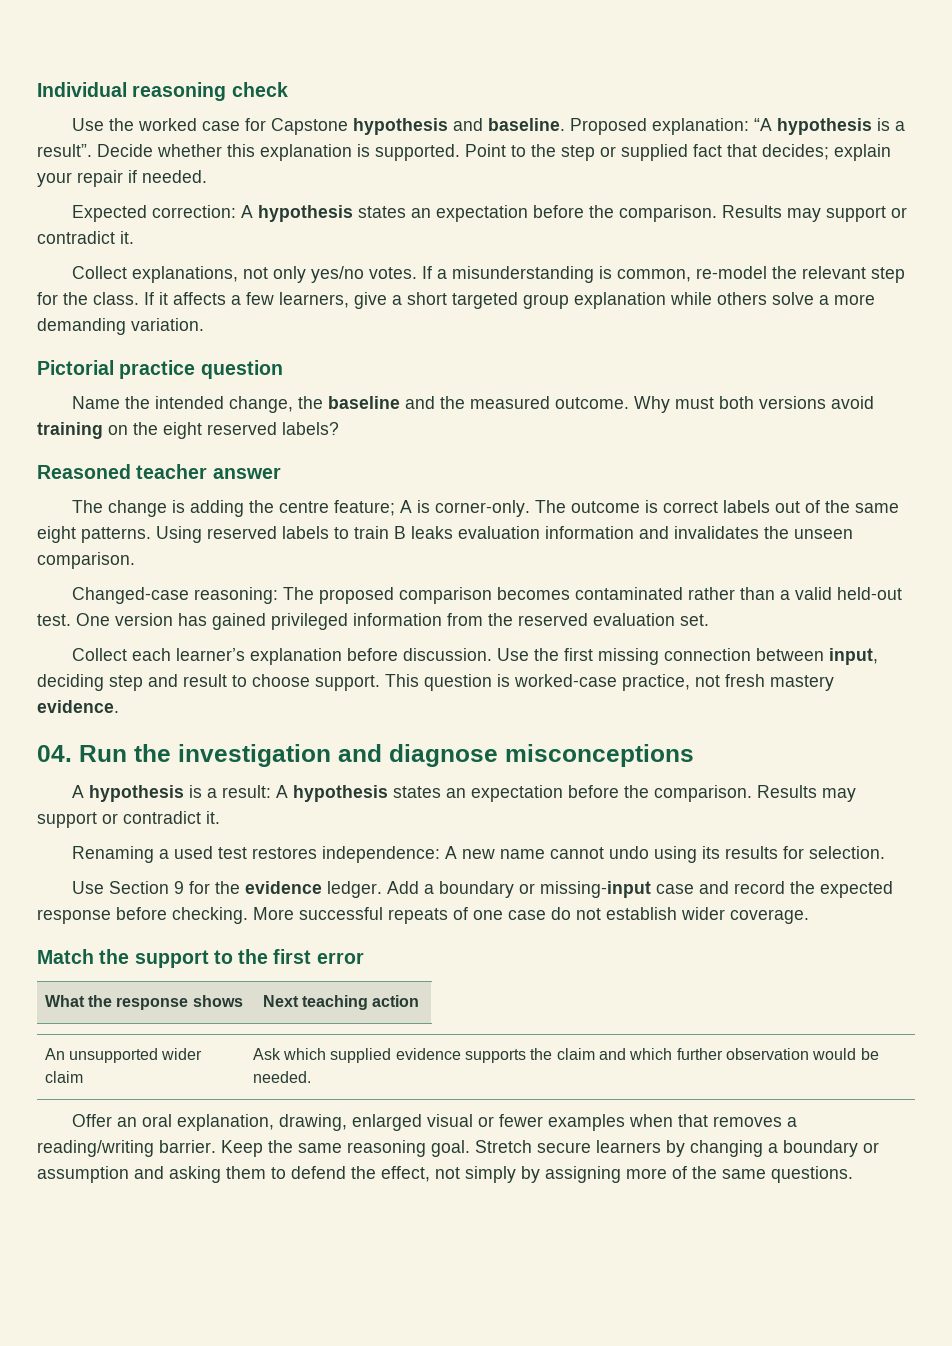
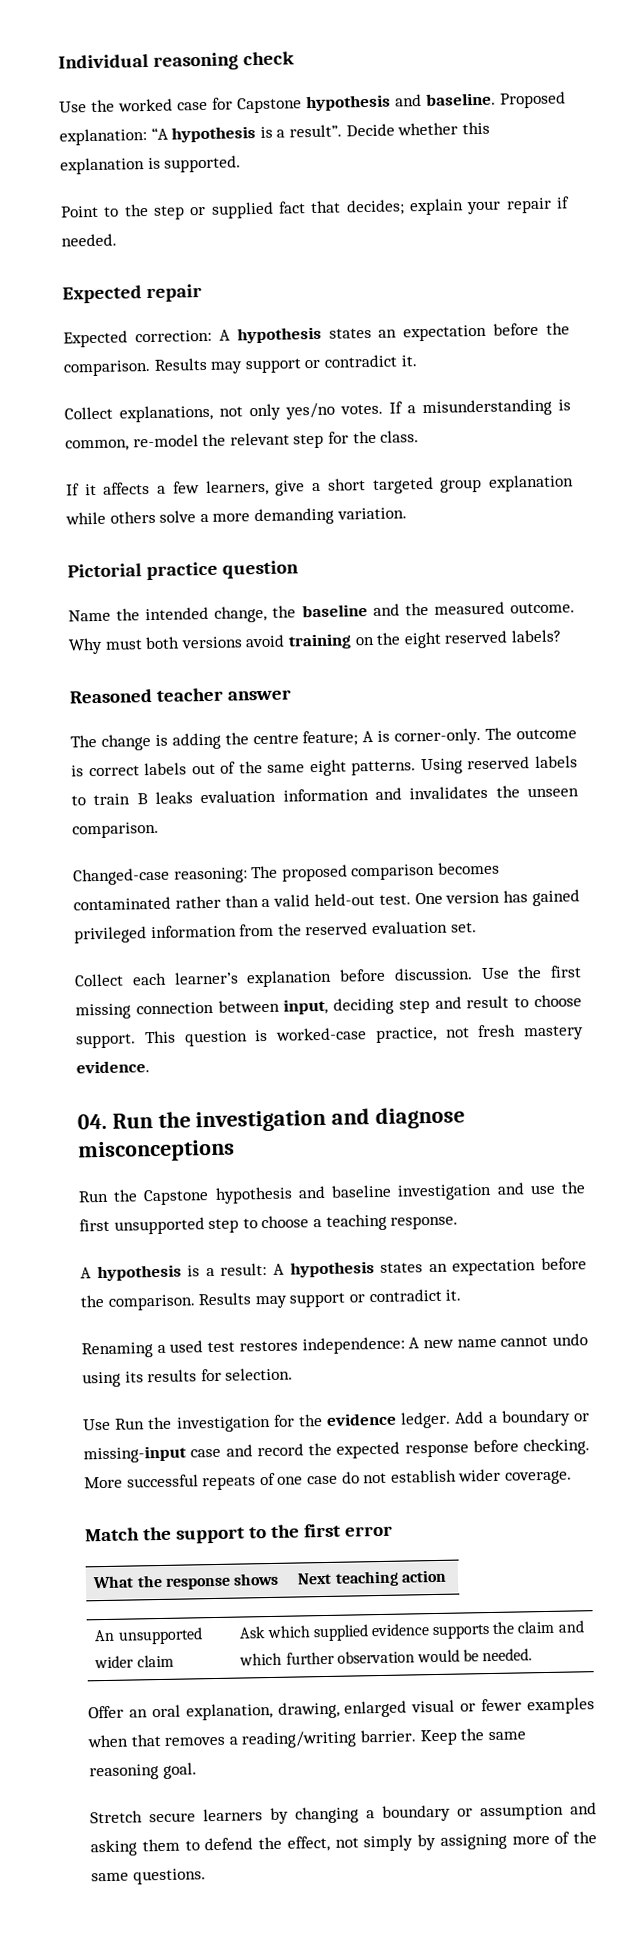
(460, 152) none -> (242, 164) //
(207, 176) none -> [62,284,202,304] // Expected repair
(139, 298) none -> (420, 436) //
(694, 755) none -> [78,1181,586,1206] [79,1213,459,1235] // Run the Capstone hypothesis and baseline investigation and use the first unsupported step to choose a teaching response.
[109,881,185,894] Section 9 -> [115,1415,271,1433] Run the investigation
(470, 1148) none -> (197, 1770) //

